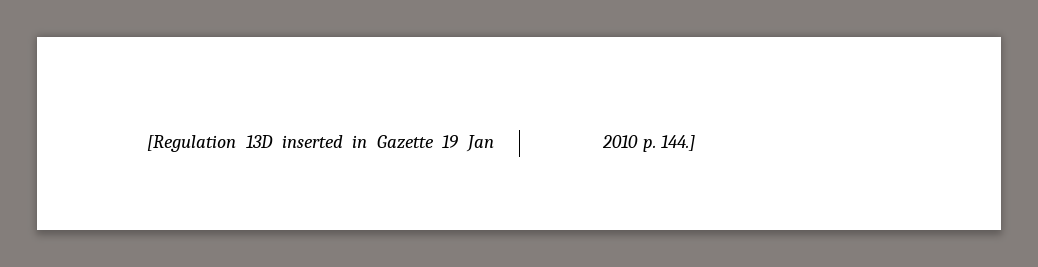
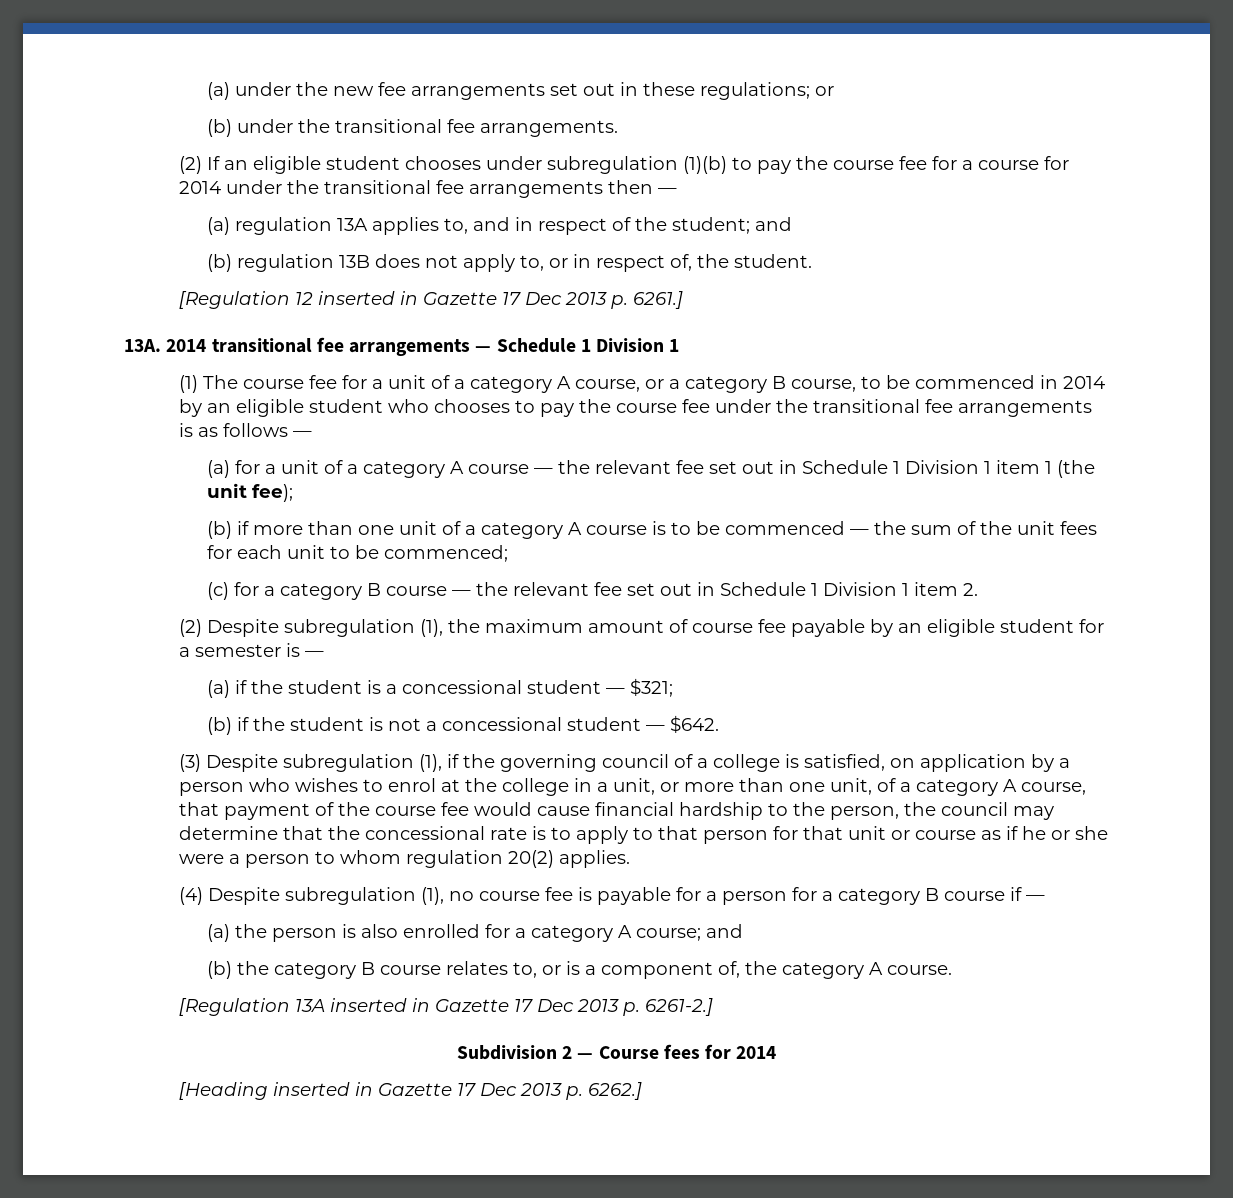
[147,135,695,152] [Regulation 13D inserted in Gazette 19 Jan 2010 p. 144.] -> [206,82,834,100] [206,119,618,137] [179,156,1070,174] [179,180,678,198] [206,217,792,235] [206,254,812,272] [179,291,684,309] [124,337,680,356] [179,375,1106,393] [179,399,1093,417] [179,423,313,437] [206,460,1095,478] [206,483,293,502] [206,521,1097,539] [206,545,508,562] [206,582,978,600] [179,619,1105,637] [179,643,325,657] [206,678,673,698] [206,715,719,735] [179,754,1071,772] [179,778,1087,796] [179,802,1055,820] [179,826,1109,844] [179,850,631,868] [179,887,1046,905] [206,924,743,942] [206,961,952,979] [179,998,714,1016] [456,1044,777,1060] [179,1082,643,1100] (a) under the new fee arrangements set out in these regulations; or // (b) under the transitional fee arrangements. // (2) If an eligible student chooses under subregulation (1)(b) to pay the course fee for a course for 2014 under the transitional fee arrangements then — // (a) regulation 13A applies to, and in respect of the student; and // (b) regulation 13B does not apply to, or in respect of, the student. // [Regulation 12 inserted in Gazette 17 Dec 2013 p. 6261.] // 13A. 2014 transitional fee arrangements — Schedule 1 Division 1 // (1) The course fee for a unit of a category A course, or a category B course, to be commenced in 2014 by an eligible student who chooses to pay the course fee under the transitional fee arrangements is as follows — // (a) for a unit of a category A course — the relevant fee set out in Schedule 1 Division 1 item 1 (the unit fee); // (b) if more than one unit of a category A course is to be commenced — the sum of the unit fees for each unit to be commenced; // (c) for a category B course — the relevant fee set out in Schedule 1 Division 1 item 2. // (2) Despite subregulation (1), the maximum amount of course fee payable by an eligible student for a semester is — // (a) if the student is a concessional student — $321; // (b) if the student is not a concessional student — $642. // (3) Despite subregulation (1), if the governing council of a college is satisfied, on application by a person who wishes to enrol at the college in a unit, or more than one unit, of a category A course, that payment of the course fee would cause financial hardship to the person, the council may determine that the concessional rate is to apply to that person for that unit or course as if he or she were a person to whom regulation 20(2) applies. // (4) Despite subregulation (1), no course fee is payable for a person for a category B course if — // (a) the person is also enrolled for a category A course; and // (b) the category B course relates to, or is a component of, the category A course. // [Regulation 13A inserted in Gazette 17 Dec 2013 p. 6261-2.] // Subdivision 2 — Course fees for 2014 // [Heading inserted in Gazette 17 Dec 2013 p. 6262.]

